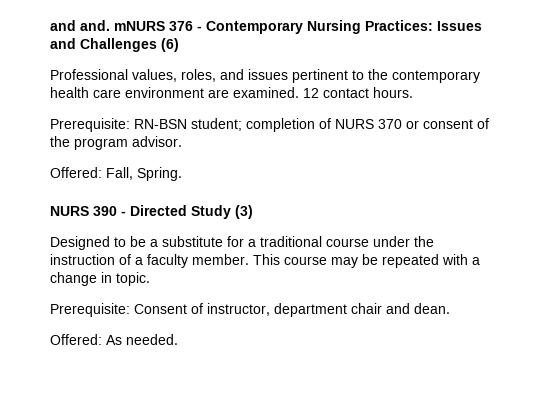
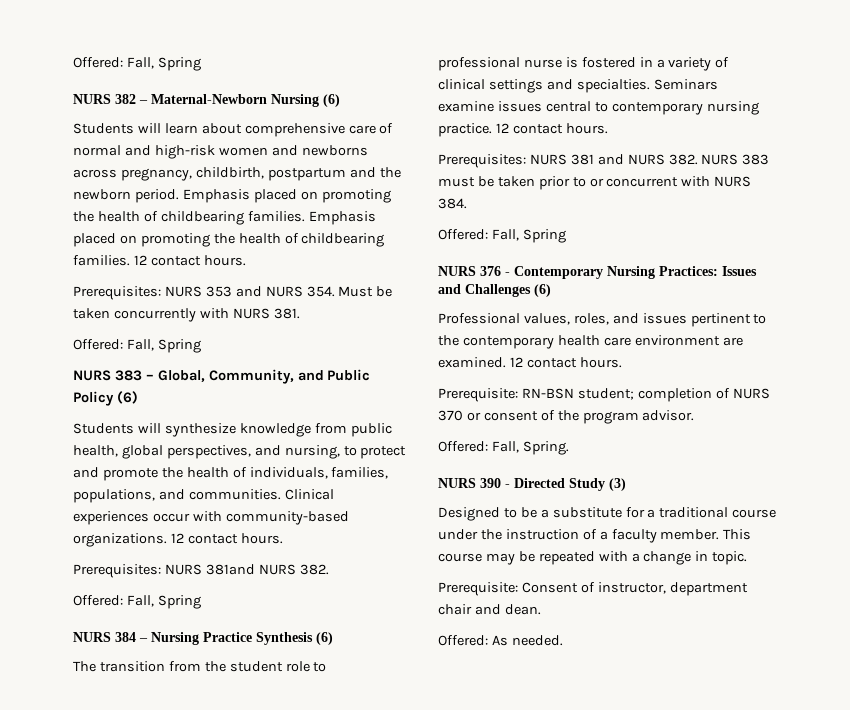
[50,20,165,31] and and. mNURS -> [73,57,201,71] [73,94,340,107] [73,123,394,137] [73,145,368,159] [73,167,401,181] [73,189,391,203] [73,211,376,225] [73,233,385,247] [73,255,246,266] [73,286,393,300] [73,308,300,322] [73,339,201,353] [73,369,371,384] [73,391,138,406] [73,423,392,437] [73,445,407,459] [73,467,389,481] [73,489,334,503] [73,511,349,525] [73,533,283,547] [73,564,329,578] [73,595,201,609] [73,632,333,645] [73,661,327,672] [438,57,730,71] [438,79,718,93] [438,101,759,115] [438,123,608,137] [438,154,770,168] [438,176,752,190] [438,198,467,209] [438,229,566,243] [438,266,476,276] Offered: Fall, Spring // NURS 382 – Maternal-Newborn Nursing (6) // Students will learn about comprehensive care of normal and high-risk women and newborns across pregnancy, childbirth, postpartum and the newborn period. Emphasis placed on promoting the health of childbearing families. Emphasis placed on promoting the health of childbearing families. 12 contact hours. // Prerequisites: NURS 353 and NURS 354. Must be taken concurrently with NURS 381. // Offered: Fall, Spring // NURS 383 – Global, Community, and Public Policy (6) // Students will synthesize knowledge from public health, global perspectives, and nursing, to protect and promote the health of individuals, families, populations, and communities. Clinical experiences occur with community-based organizations. 12 contact hours. // Prerequisites: NURS 381and NURS 382. // Offered: Fall, Spring // NURS 384 – Nursing Practice Synthesis (6) // The transition from the student role to professional nurse is fostered in a variety of clinical settings and specialties. Seminars examine issues central to contemporary nursing practice. 12 contact hours. // Prerequisites: NURS 381 and NURS 382. NURS 383 must be taken prior to or concurrent with NURS 384. // Offered: Fall, Spring // NURS

